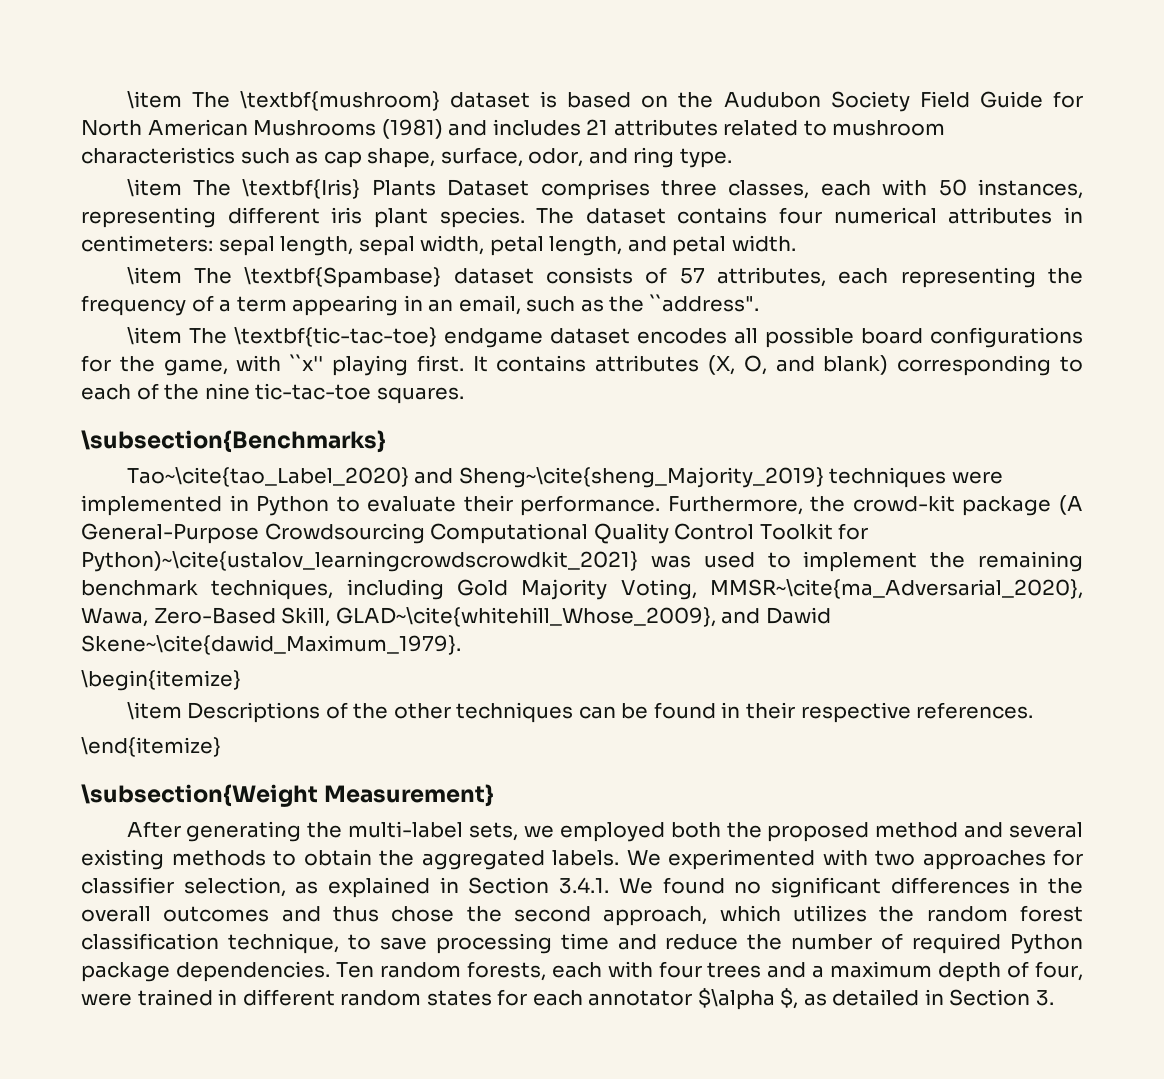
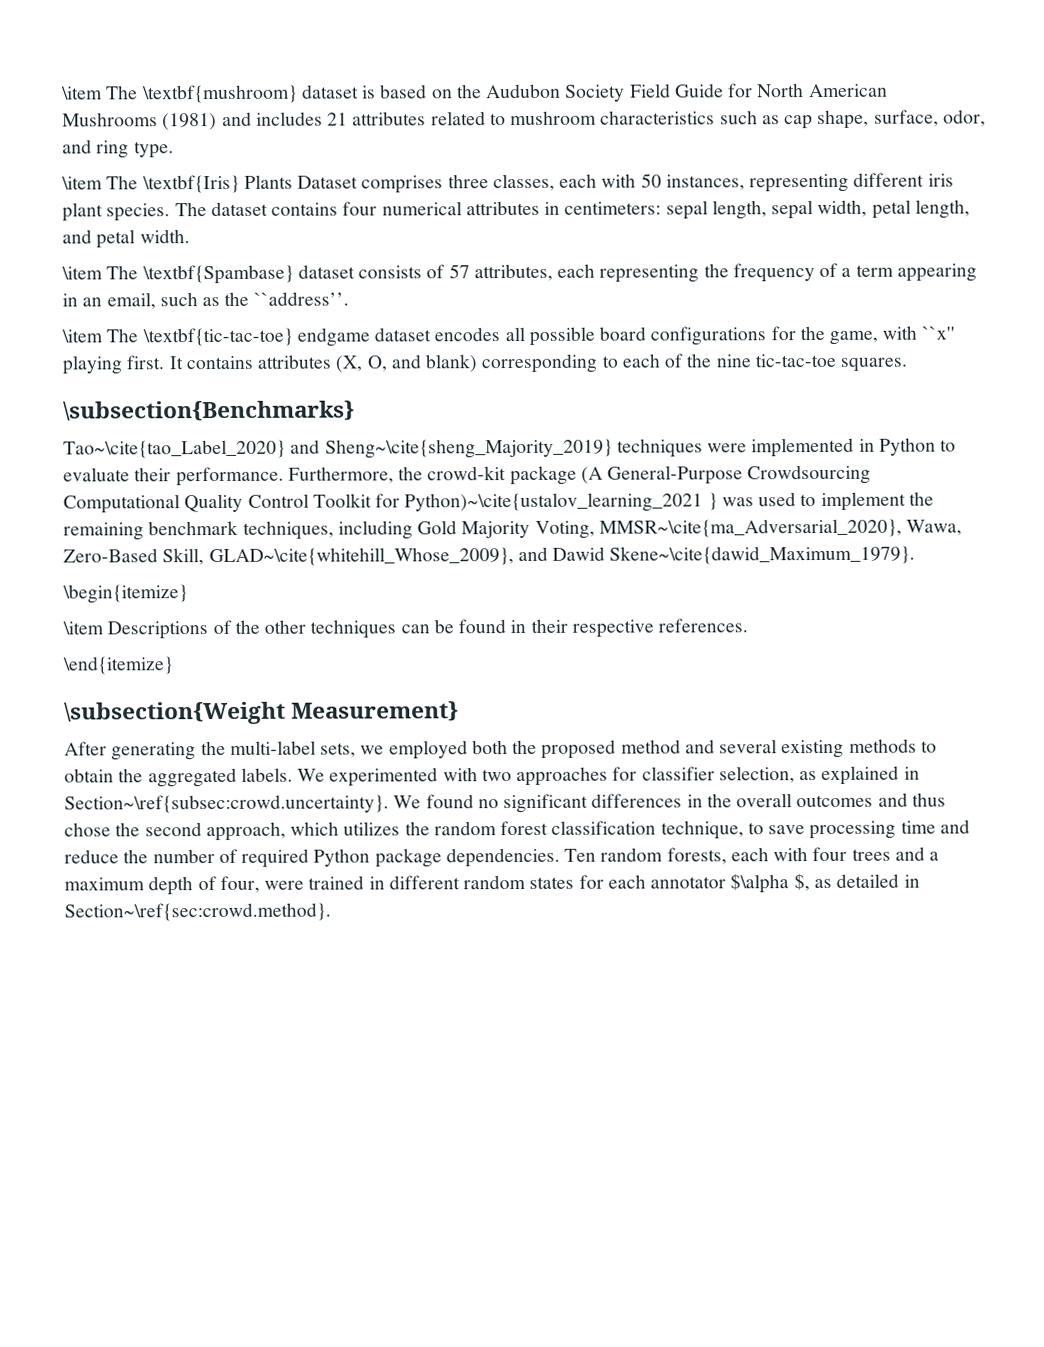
[649,294,759,312] ``address". -> [253,291,349,306] ``address’’.
[81,551,638,572] Python)~\cite{ustalov_learningcrowdscrowdkit_2021} -> [404,492,718,513] Python)~\cite{ustalov_learning_2021 }
[468,877,610,894] Section 3.4.1. -> [64,794,389,814] Section~\ref{subsec:crowd.uncertainty}.
[949,989,1055,1006] Section 3. -> [64,902,331,922] Section~\ref{sec:crowd.method}.

